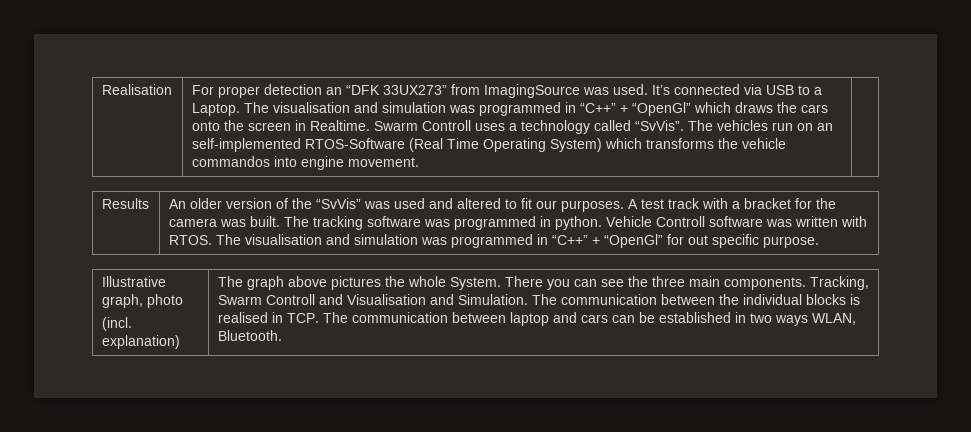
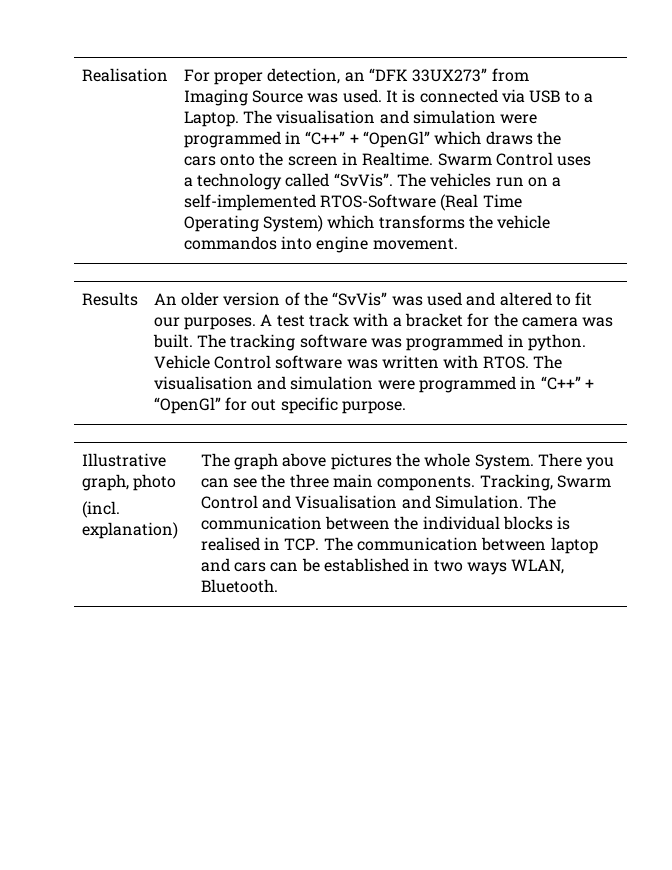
[263,84,322,95] detection -> [267,68,341,84] detection,
[483,84,670,98] ImagingSource was used. It’s -> [183,89,416,106] Imaging Source was used. It is
[448,105,475,113] was -> [500,114,538,124] were
[421,120,471,131] Controll -> [495,152,553,166] Control
[816,123,833,131] an -> [552,177,562,187] a
[655,216,705,227] Controll -> [213,355,271,369] Control
[420,237,447,245] was -> [377,380,415,390] were
[265,294,315,305] Controll -> [200,495,258,509] Control

